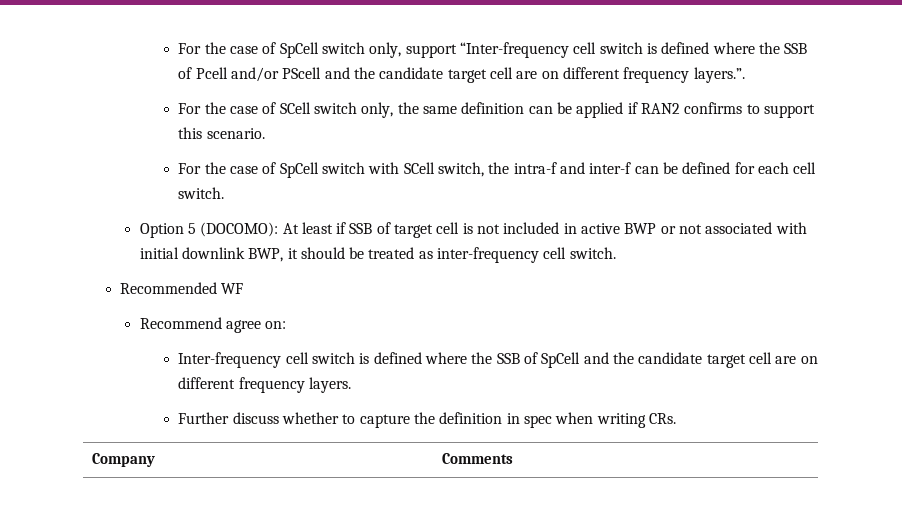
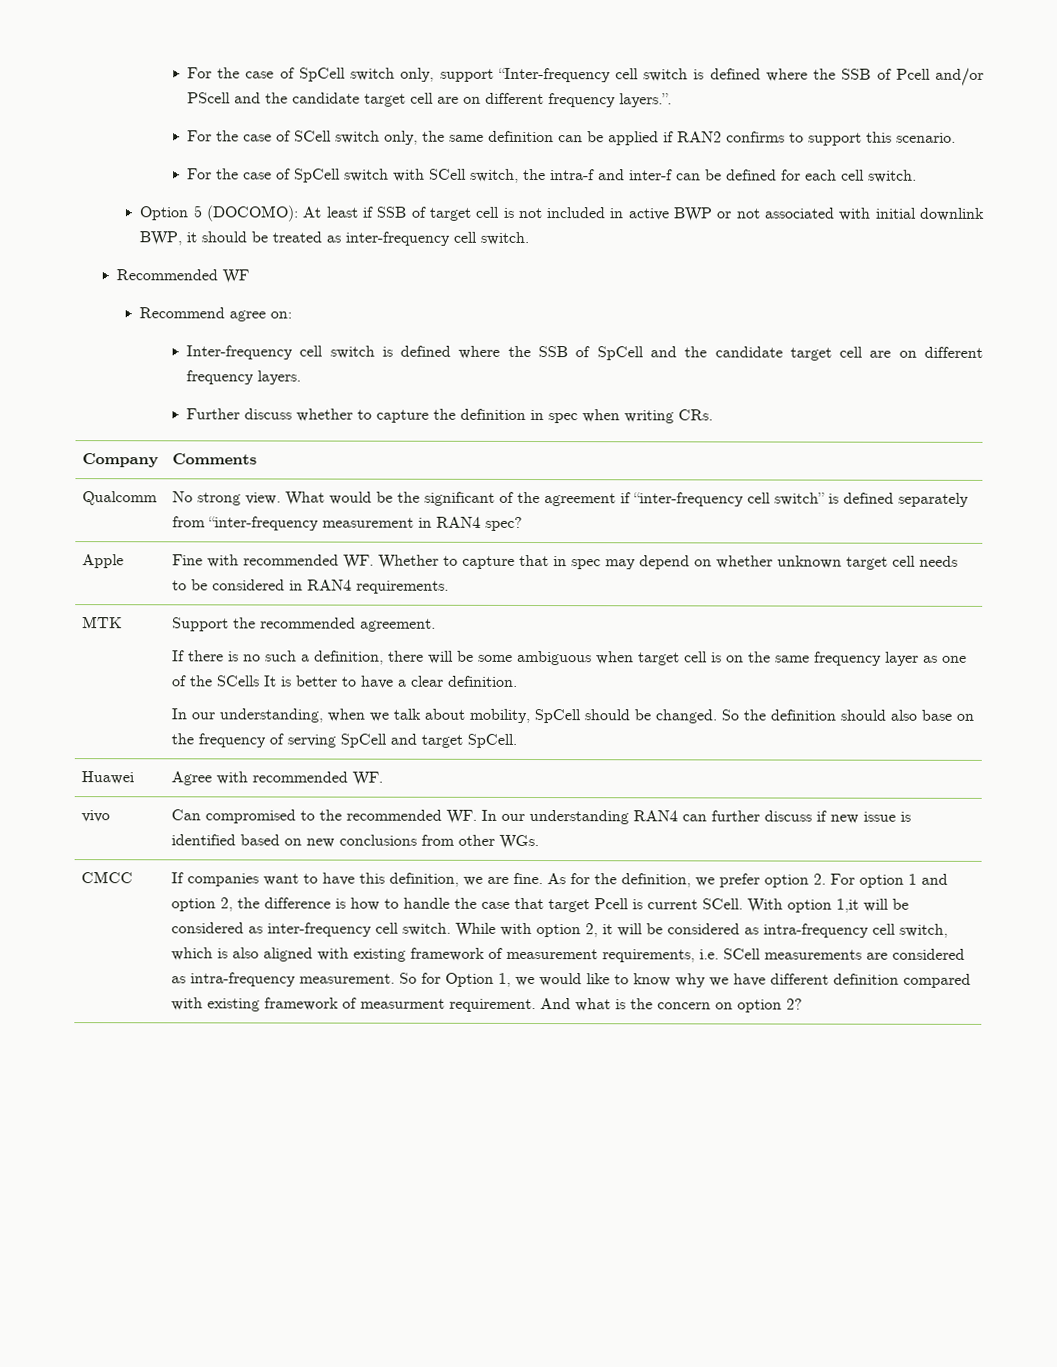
(514, 458) none -> [81,491,158,506] [171,491,969,507] [171,516,523,531] [81,554,124,569] [171,554,958,570] [171,579,449,594] [81,616,122,629] [171,617,436,632] [171,650,967,666] [170,675,518,689] [170,708,974,724] [170,733,517,748] [80,771,134,785] [170,771,383,786] [80,810,110,823] [170,809,911,825] [170,834,539,850] [80,871,133,884] [170,872,948,888] [170,897,909,913] [170,922,948,938] [170,947,965,963] [170,972,971,988] [170,997,803,1013] // Qualcomm | No strong view. What would be the significant of the agreement if “inter-frequency cell switch” is defined separately from “inter-frequency measurement in RAN4 spec? // Apple | Fine with recommended WF. Whether to capture that in spec may depend on whether unknown target cell needs to be considered in RAN4 requirements. // MTK | Support the recommended agreement. // If there is no such a definition, there will be some ambiguous when target cell is on the same frequency layer as one of the SCells It is better to have a clear definition. // In our understanding, when we talk about mobility, SpCell should be changed. So the definition should also base on the frequency of serving SpCell and target SpCell. // Huawei | Agree with recommended WF. // vivo | Can compromised to the recommended WF. In our understanding RAN4 can further discuss if new issue is identified based on new conclusions from other WGs. // CMCC | If companies want to have this definition, we are fine. As for the definition, we prefer option 2. For option 1 and option 2, the difference is how to handle the case that target Pcell is current SCell. With option 1,it will be considered as inter-frequency cell switch. While with option 2, it will be considered as intra-frequency cell switch, which is also aligned with existing framework of measurement requirements, i.e. SCell measurements are considered as intra-frequency measurement. So for Option 1, we would like to know why we have different definition compared with existing framework of measurment requirement. And what is the concern on option 2?

